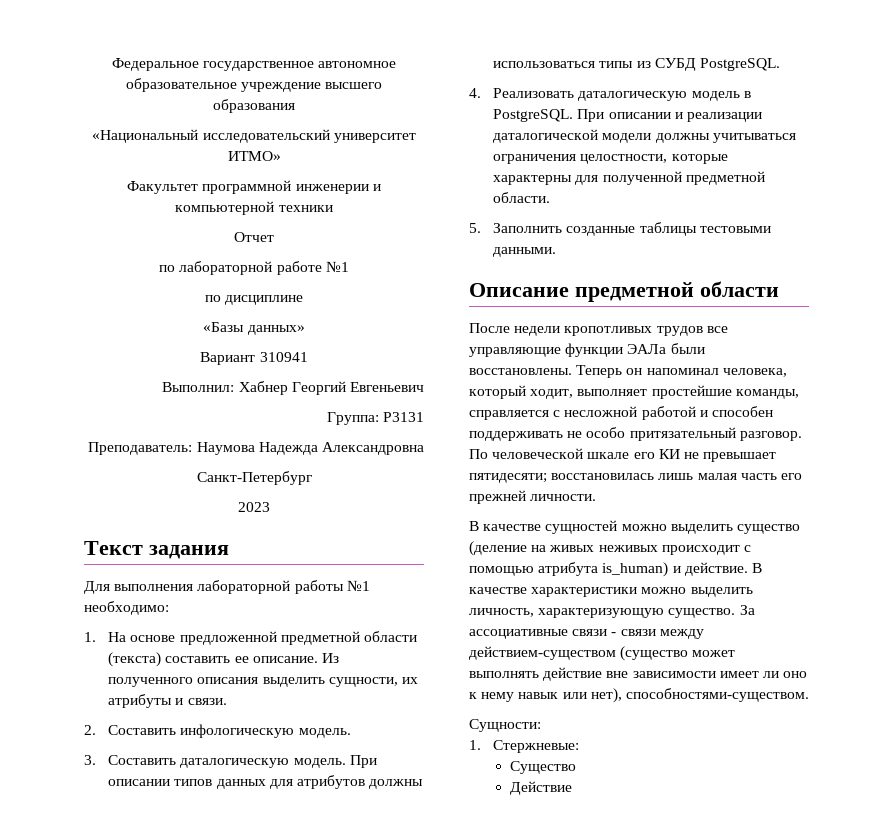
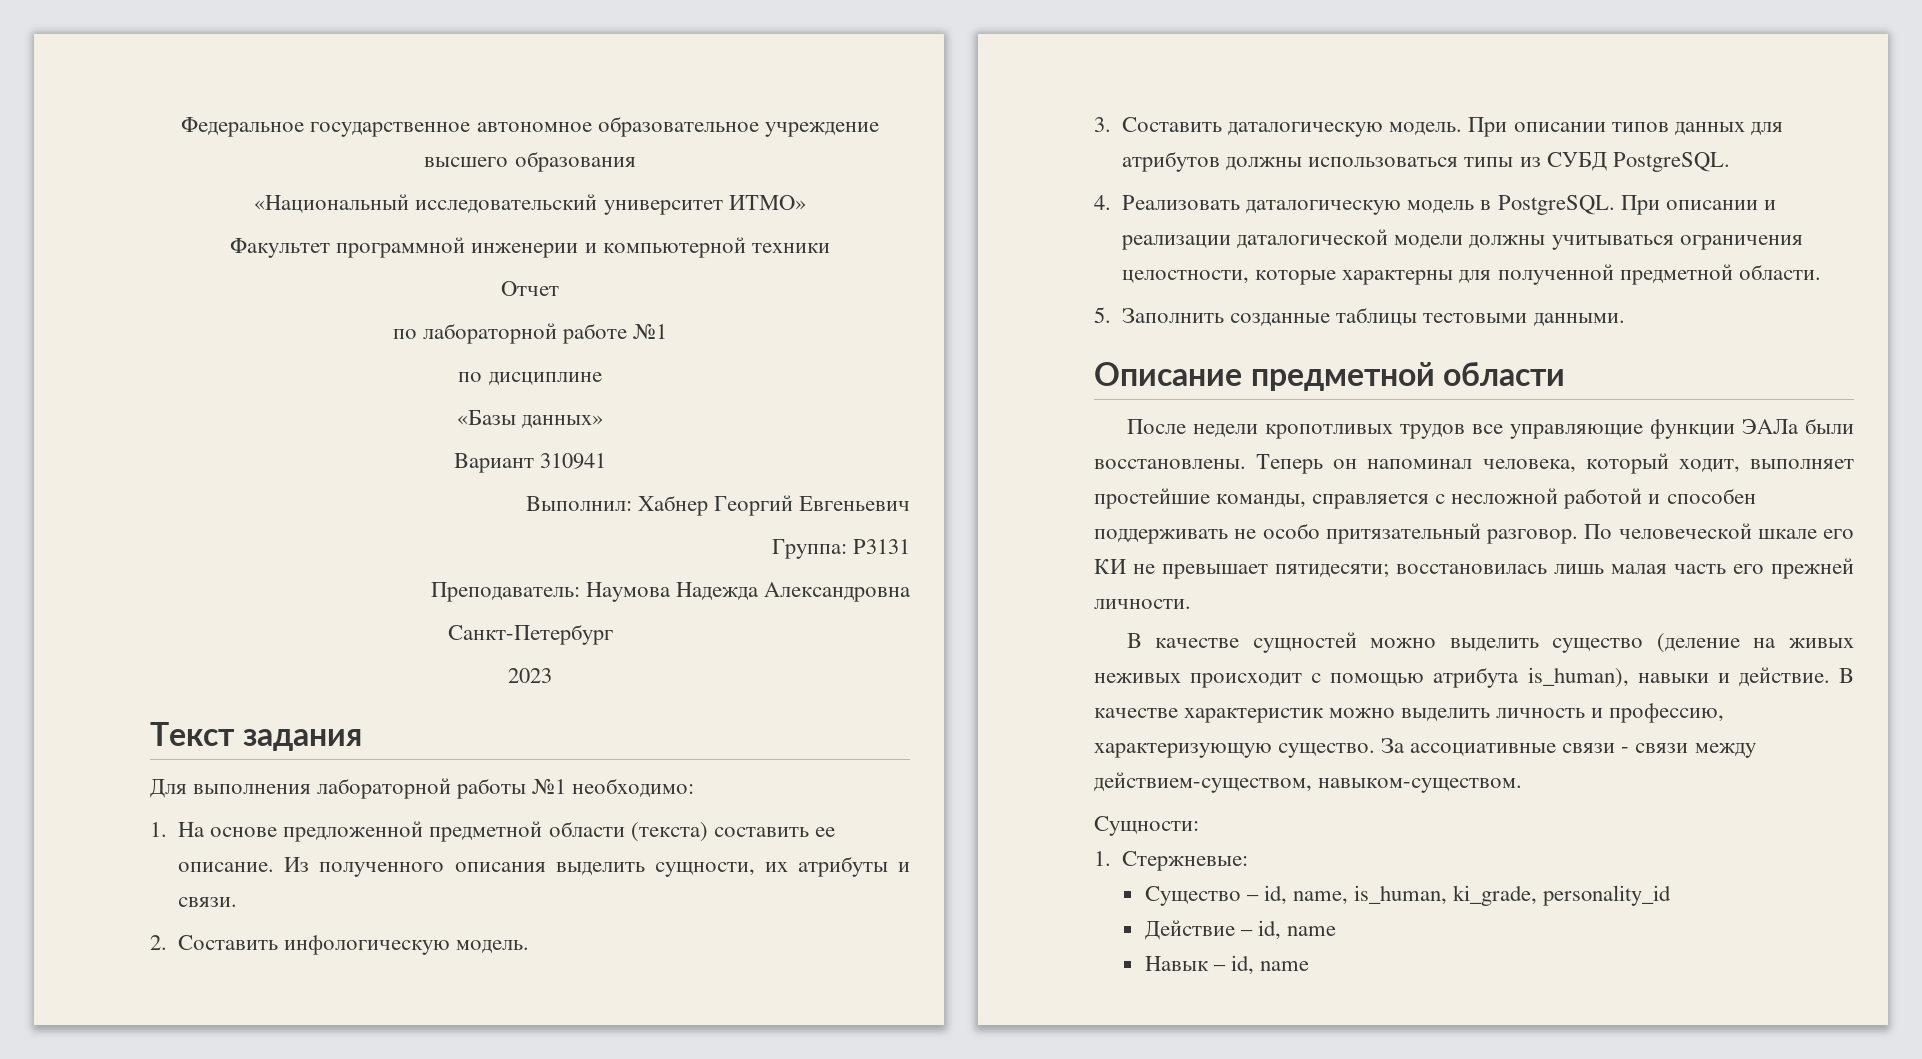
[602,562,669,577] is_human) -> [1527,667,1709,688] is_human), навыки
[531,587,753,597] [469,608,534,617] характеристики можно выделить личность, -> [1184,703,1725,723] характеристик можно выделить личность и профессию,
[469,646,736,661] [469,667,808,681] [469,688,809,703] [469,719,541,732] [469,740,580,753] [510,761,577,774] [510,781,573,795] действием-существом (существо может выполнять действие вне зависимости имеет ли оно к нему навык или нет), способностями-существом. // Сущности: // 1. Стержневые: // Существо // Действие -> [1094,772,1523,793] [1094,816,1199,836] [1094,851,1249,871] [1144,885,1672,906] [1144,920,1336,940] [1144,955,1309,975] действием-существом, навыком-существом. // Сущности: // 1. Стержневые: // Существо – id, name, is_human, ki_grade, personality_id // Действие – id, name // Навык – id, name

